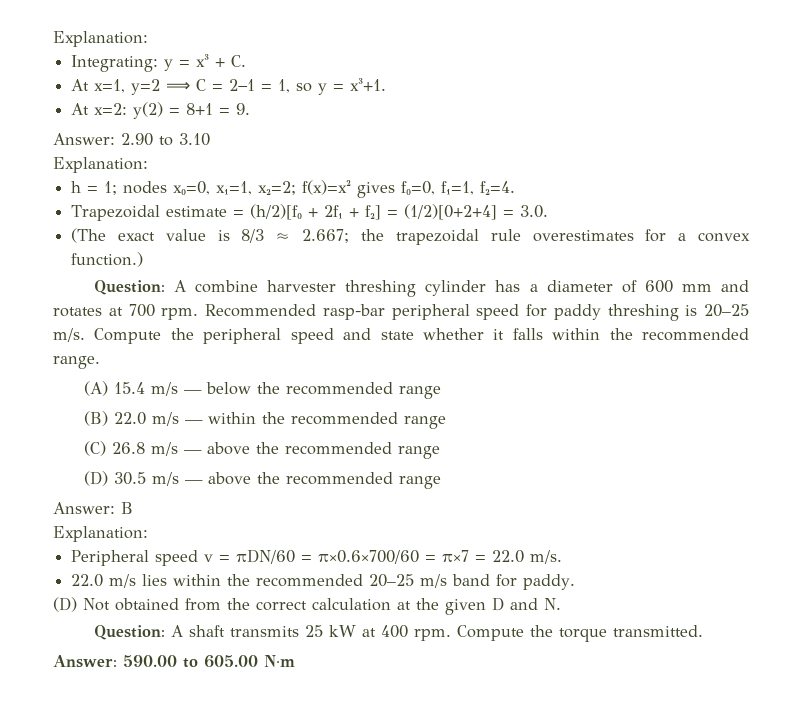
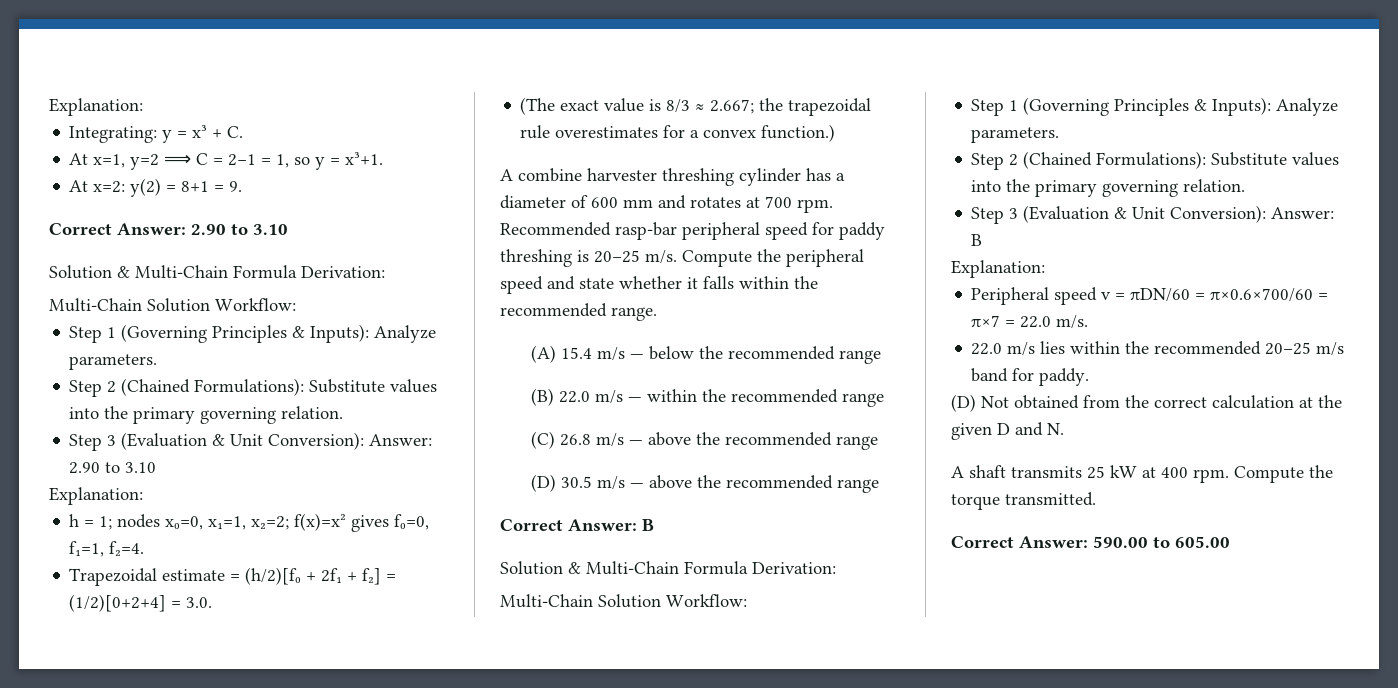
(251, 109) none -> [49,223,288,235] [49,265,385,279] [49,298,296,312] [69,324,437,343] [69,354,158,370] [69,378,438,397] [69,406,344,424] [69,432,365,451] Correct Answer: 2.90 to 3.10 // Solution & Multi-Chain Formula Derivation: // Multi-Chain Solution Workflow: // Step 1 (Governing Principles & Inputs): Analyze parameters. // Step 2 (Chained Formulations): Substitute values into the primary governing relation. // Step 3 (Evaluation & Unit Conversion):
[93,280,165,295] Question: -> (836, 133) none
(442, 482) none -> [500,519,654,531] [500,561,836,575] [500,594,747,608] [971,97,1339,116] [971,127,1060,143] [971,151,1340,170] [971,179,1246,197] [971,205,1267,224] Correct Answer: B // Solution & Multi-Chain Formula Derivation: // Multi-Chain Solution Workflow: // Step 1 (Governing Principles & Inputs): Analyze parameters. // Step 2 (Chained Formulations): Substitute values into the primary governing relation. // Step 3 (Evaluation & Unit Conversion):
[93,625,165,640] Question: -> (1064, 429) none
(703, 631) none -> [951,536,1014,548] Correct
[264,655,295,667] N·m -> (1230, 542) none

